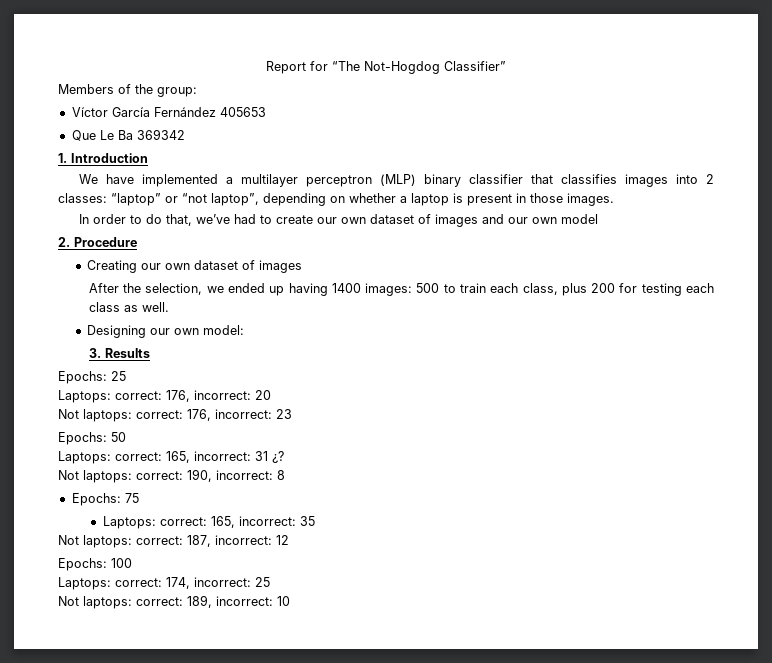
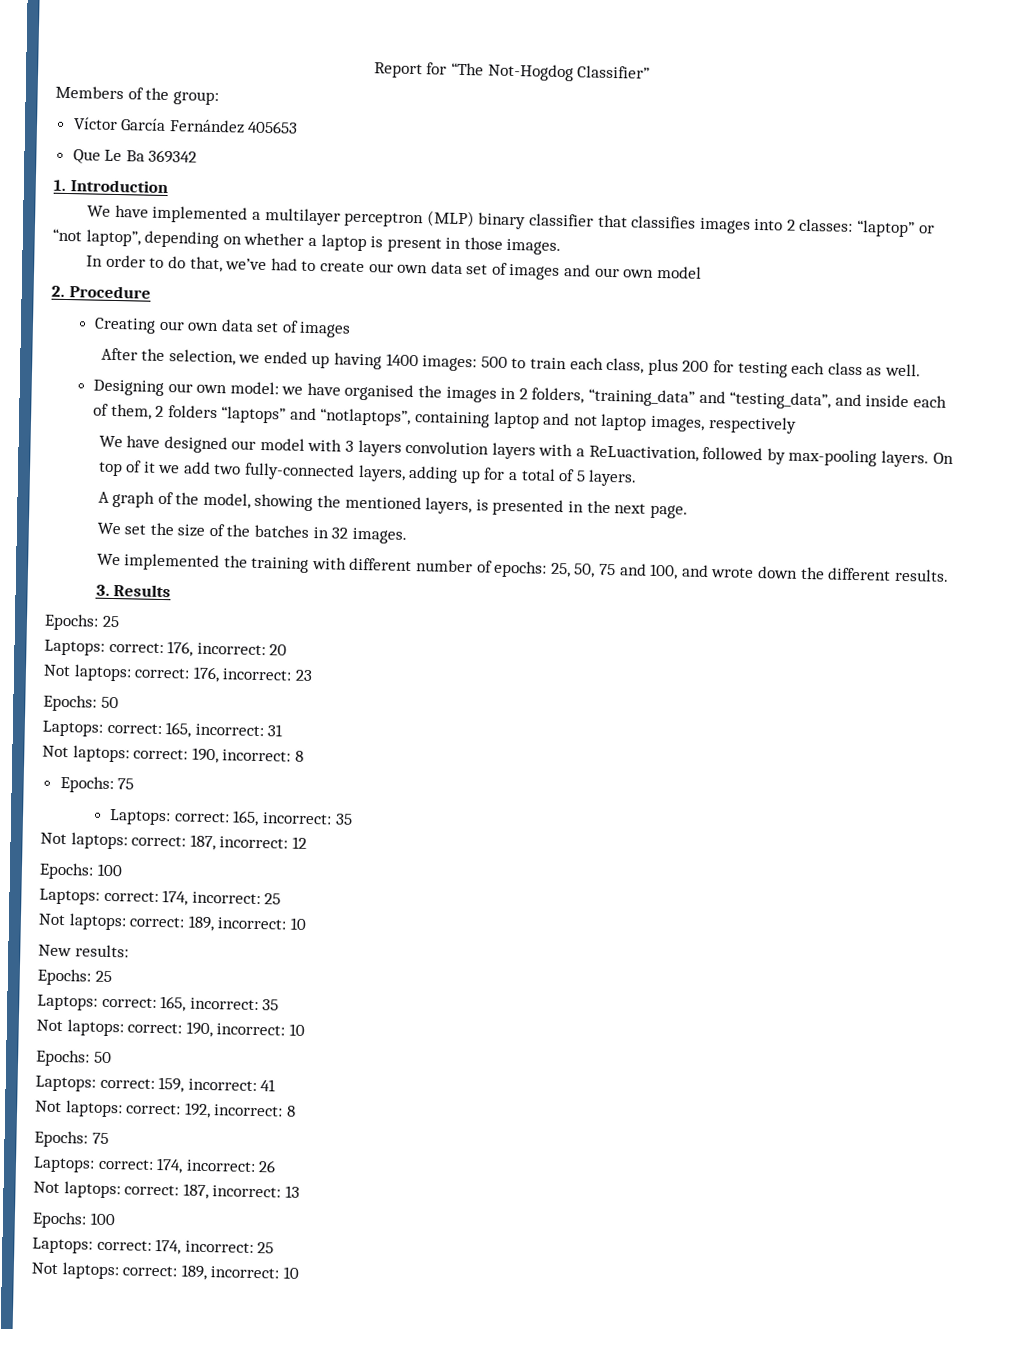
[370,214,415,224] dataset -> [430,261,489,275] data set
[194,260,239,270] dataset -> [220,319,280,333] data set
(245, 330) none -> [281,382,947,410] [92,403,797,434] [98,435,954,468] [97,460,638,487] [97,490,688,519] [96,522,407,544] [96,553,949,582] we have organised the images in 2 folders, “training_data” and “testing_data”, and inside each of them, 2 folders “laptops” and “notlaptops”, containing laptop and not laptop images, respectively // We have designed our model with 3 layers convolution layers with a ReLuactivation, followed by max-pooling layers. On top of it we add two fully-connected layers, adding up for a total of 5 layers. // A graph of the model, showing the mentioned layers, is presented in the next page. // We set the size of the batches in 32 images. // We implemented the training with different number of epochs: 25, 50, 75 and 100, and wrote down the different results.
[272,451,284,463] ¿? -> (284, 730) none
(290, 601) none -> [38,944,129,958] [37,968,112,986] [37,994,280,1012] [36,1019,305,1038] [35,1049,112,1067] [35,1075,277,1093] [35,1100,296,1119] [34,1130,109,1148] [33,1156,277,1174] [33,1181,300,1200] [32,1211,116,1229] [32,1237,275,1255] [31,1262,299,1281] // New results: // Epochs: 25 // Laptops: correct: 165, incorrect: 35 // Not laptops: correct: 190, incorrect: 10 // Epochs: 50 // Laptops: correct: 159, incorrect: 41 // Not laptops: correct: 192, incorrect: 8 // Epochs: 75 // Laptops: correct: 174, incorrect: 26 // Not laptops: correct: 187, incorrect: 13 // Epochs: 100 // Laptops: correct: 174, incorrect: 25 // Not laptops: correct: 189, incorrect: 10

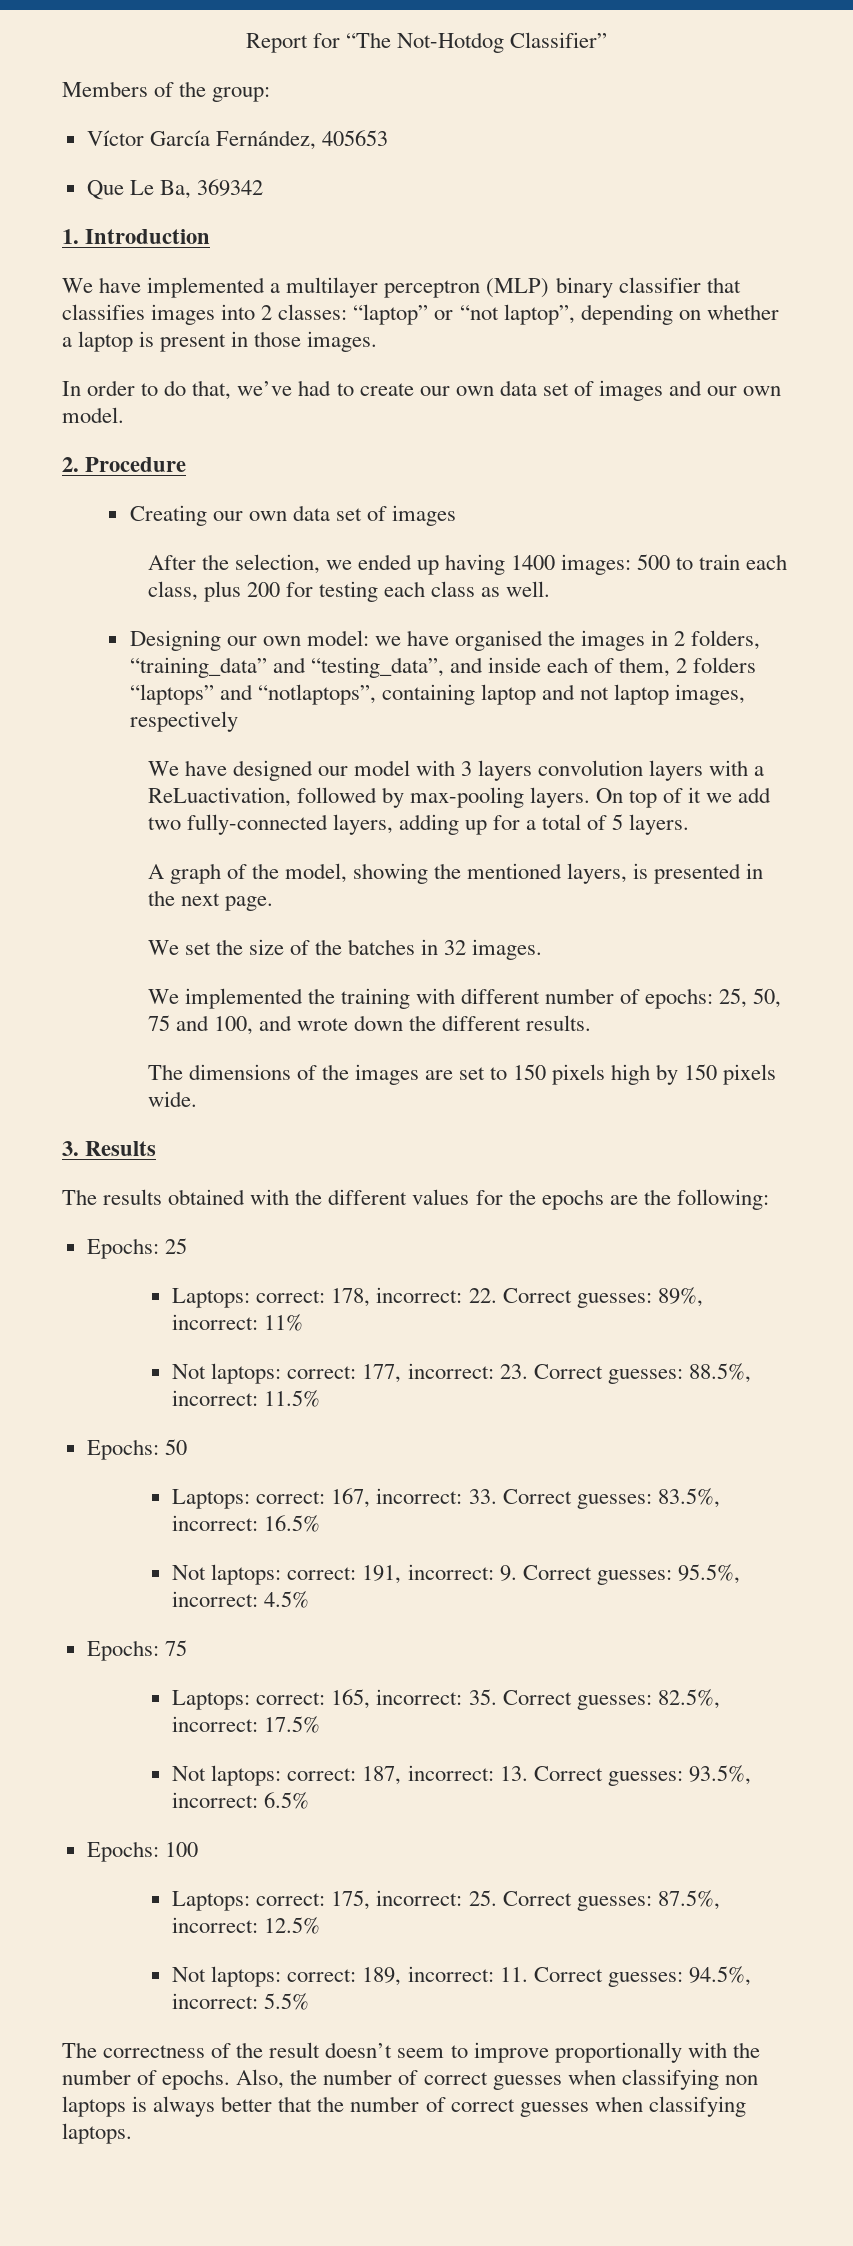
[487,63,574,82] Not-Hogdog -> [397,32,505,53] Not-Hotdog
[168,119,245,134] Fernández -> [215,130,316,150] Fernández,
[125,150,145,162] Ba -> [159,180,191,199] Ba,
[656,265,702,279] model -> [62,407,124,423] model.
[95,584,172,598] [44,613,120,631] [44,639,288,657] [43,664,313,683] [43,694,119,712] [42,720,284,738] [42,745,304,764] 3. Results // Epochs: 25 // Laptops: correct: 176, incorrect: 20 // Not laptops: correct: 176, incorrect: 23 // Epochs: 50 // Laptops: correct: 165, incorrect: 31 // Not laptops: correct: 190, incorrect: 8 -> [147,1064,777,1085] [147,1091,197,1107] [62,1141,157,1156] [62,1189,769,1210] [86,1238,187,1259] [172,1287,703,1308] [172,1314,304,1331] [172,1363,751,1384] [172,1390,321,1407] [86,1439,187,1460] [172,1488,720,1509] [172,1515,321,1532] [172,1564,740,1585] [172,1591,310,1608] The dimensions of the images are set to 150 pixels high by 150 pixels wide. // 3. Results // The results obtained with the different values for the epochs are the following: // Epochs: 25 // Laptops: correct: 178, incorrect: 22. Correct guesses: 89%, incorrect: 11% // Not laptops: correct: 177, incorrect: 23. Correct guesses: 88.5%, incorrect: 11.5% // Epochs: 50 // Laptops: correct: 167, incorrect: 33. Correct guesses: 83.5%, incorrect: 16.5% // Not laptops: correct: 191, incorrect: 9. Correct guesses: 95.5%, incorrect: 4.5%
[334,813,353,825] [40,832,307,851] [39,862,123,880] [39,888,282,906] [38,913,307,932] [38,944,129,958] [37,968,112,986] [37,994,280,1012] [36,1019,305,1038] [35,1049,112,1067] [35,1075,277,1093] [35,1100,296,1119] [34,1130,109,1148] [33,1156,277,1174] [33,1181,300,1200] [32,1211,116,1229] [32,1237,275,1255] [31,1262,299,1281] 35 // Not laptops: correct: 187, incorrect: 12 // Epochs: 100 // Laptops: correct: 174, incorrect: 25 // Not laptops: correct: 189, incorrect: 10 // New results: // Epochs: 25 // Laptops: correct: 165, incorrect: 35 // Not laptops: correct: 190, incorrect: 10 // Epochs: 50 // Laptops: correct: 159, incorrect: 41 // Not laptops: correct: 192, incorrect: 8 // Epochs: 75 // Laptops: correct: 174, incorrect: 26 // Not laptops: correct: 187, incorrect: 13 // Epochs: 100 // Laptops: correct: 174, incorrect: 25 // Not laptops: correct: 189, incorrect: 10 -> [468,1689,720,1710] [172,1716,321,1733] [172,1765,751,1786] [172,1792,310,1809] [86,1841,198,1862] [172,1890,720,1911] [172,1917,321,1934] [172,1966,751,1987] [172,1993,310,2010] [62,2042,760,2063] [62,2069,758,2090] [62,2096,746,2117] [62,2123,132,2144] 35. Correct guesses: 82.5%, incorrect: 17.5% // Not laptops: correct: 187, incorrect: 13. Correct guesses: 93.5%, incorrect: 6.5% // Epochs: 100 // Laptops: correct: 175, incorrect: 25. Correct guesses: 87.5%, incorrect: 12.5% // Not laptops: correct: 189, incorrect: 11. Correct guesses: 94.5%, incorrect: 5.5% // The correctness of the result doesn’t seem to improve proportionally with the number of epochs. Also, the number of correct guesses when classifying non laptops is always better that the number of correct guesses when classifying laptops.

